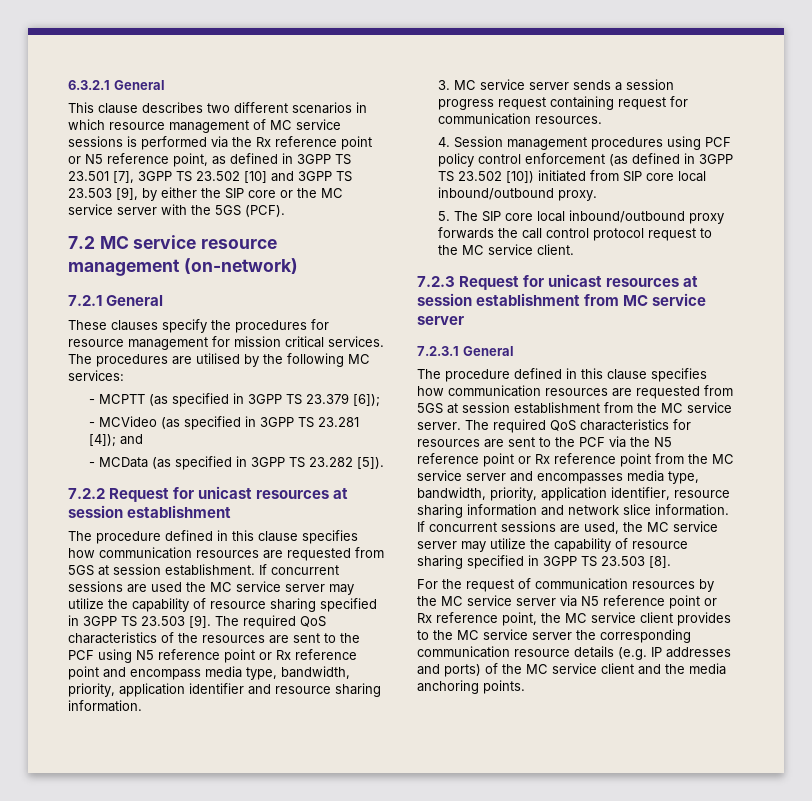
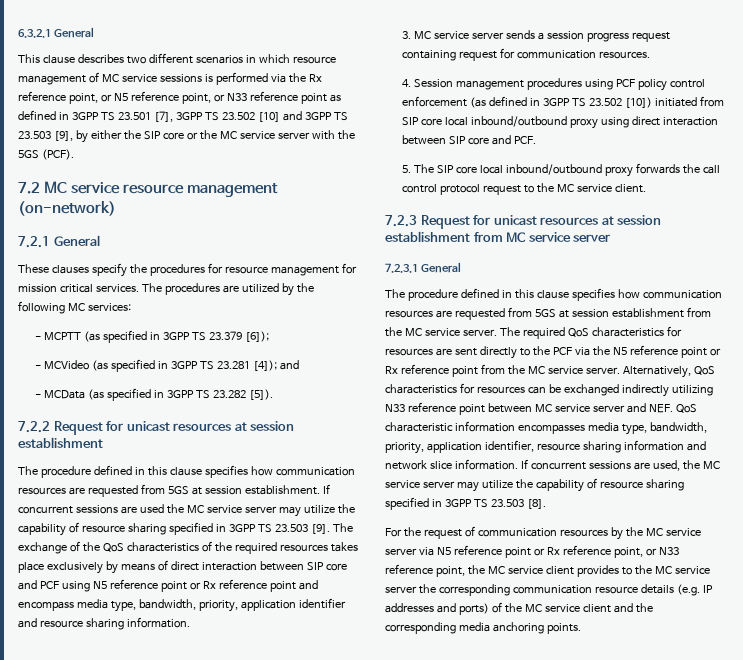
[341,136,372,150] point -> [68,93,98,104] point,
(208, 160) none -> [213,91,327,104] or N33 reference point
[196,353,240,364] utilised -> [241,283,279,293] utilized
[243,615,296,629] required -> [18,541,100,554] exchange of the
[202,633,360,644] resources are sent to the -> [234,542,358,554] [18,560,347,574] [18,580,37,590] required resources takes place exclusively by means of direct interaction between SIP core and
[558,190,598,201] proxy. -> [570,116,719,129] [402,135,537,145] proxy using direct interaction between SIP core and PCF.
(535, 442) none -> [479,346,517,359] directly
[466,471,533,482] server and -> [585,366,715,378] [385,383,713,397] [385,402,697,415] [385,421,515,432] server. Alternatively, QoS characteristics for resources can be exchanged indirectly utilizing N33 reference point between MC service server and NEF. QoS characteristic information
(537, 619) none -> [645,547,679,556] [385,564,465,577] or N33 reference point,
(685, 669) none -> [385,622,456,634] corresponding

